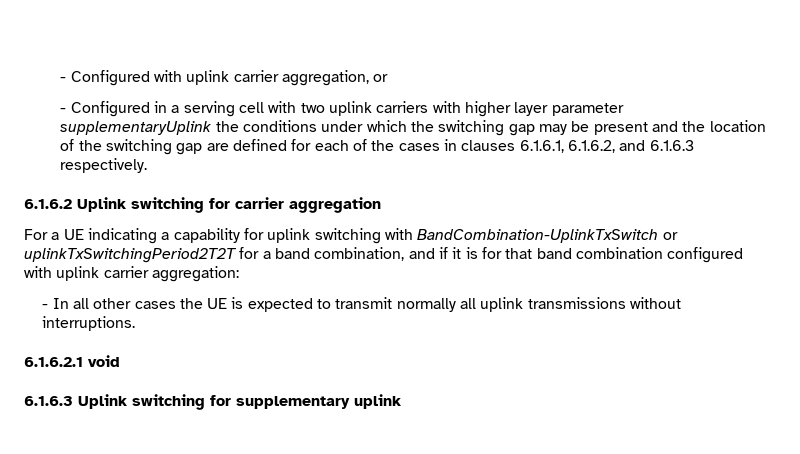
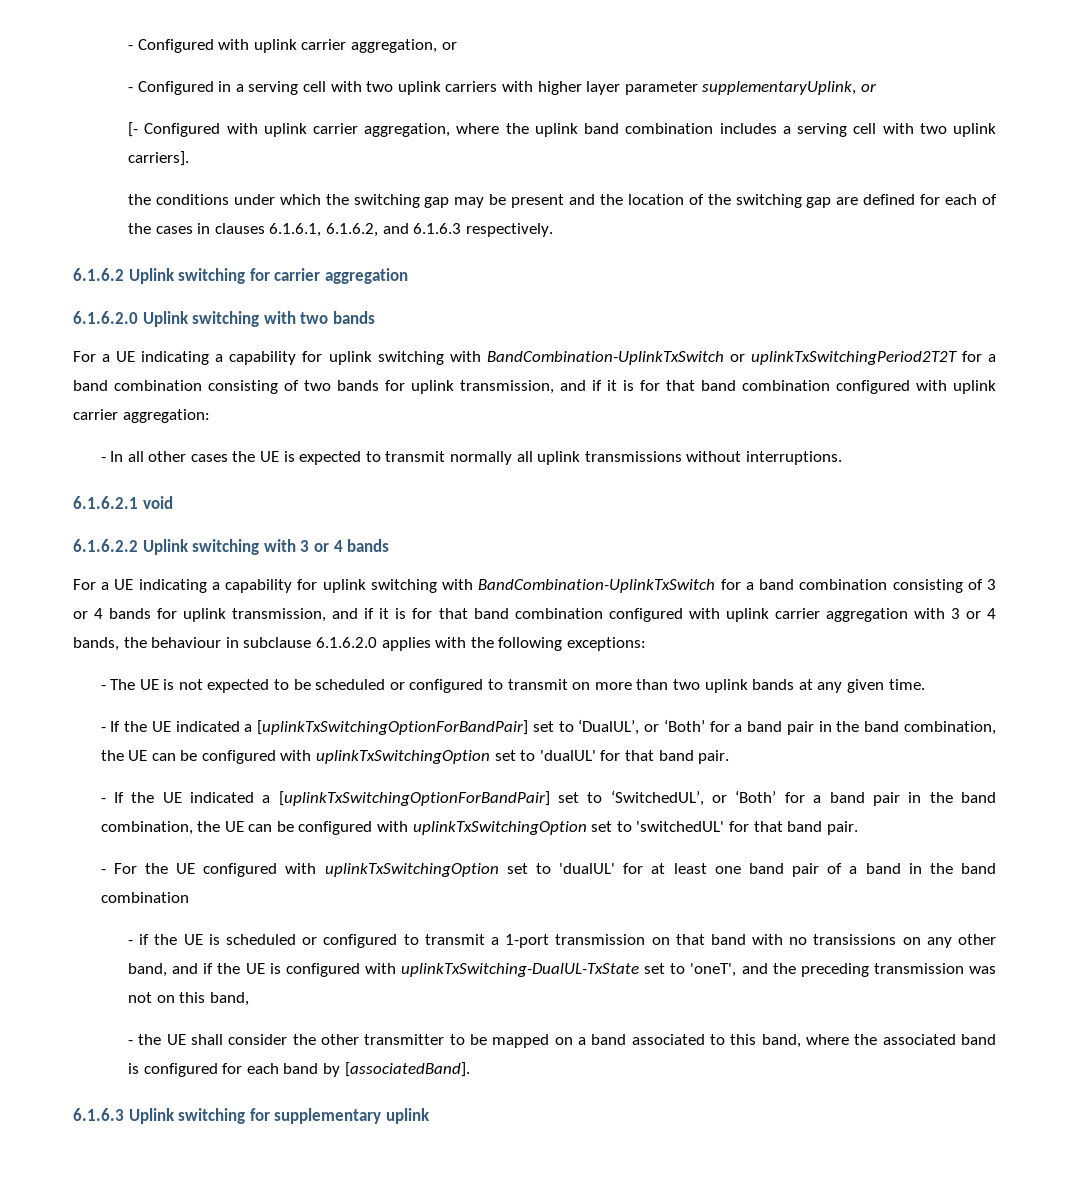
[60,121,212,135] supplementaryUplink -> [702,81,876,95] [128,122,996,137] [128,151,190,166] supplementaryUplink, or // [- Configured with uplink carrier aggregation, where the uplink band combination includes a serving cell with two uplink carriers]. //
(381, 205) none -> [73,311,375,327] // 6.1.6.2.0 Uplink switching with two bands
[314,247,405,261] combination, -> [114,380,554,394] combination consisting of two bands for uplink transmission,
(120, 361) none -> [73,539,390,555] [73,579,997,593] [73,608,996,622] [73,637,646,651] [100,679,925,693] [100,719,996,735] [100,750,730,764] [100,790,996,806] [100,821,858,835] [100,863,997,877] [100,892,189,903] [128,934,996,948] [128,963,997,977] [128,992,249,1006] [128,1034,996,1048] [128,1062,470,1077] // 6.1.6.2.2 Uplink switching with 3 or 4 bands // For a UE indicating a capability for uplink switching with BandCombination-UplinkTxSwitch for a band combination consisting of 3 or 4 bands for uplink transmission, and if it is for that band combination configured with uplink carrier aggregation with 3 or 4 bands, the behaviour in subclause 6.1.6.2.0 applies with the following exceptions: // - The UE is not expected to be scheduled or configured to transmit on more than two uplink bands at any given time. // - If the UE indicated a [uplinkTxSwitchingOptionForBandPair] set to ‘DualUL’, or ‘Both’ for a band pair in the band combination, the UE can be configured with uplinkTxSwitchingOption set to 'dualUL' for that band pair. // - If the UE indicated a [uplinkTxSwitchingOptionForBandPair] set to ‘SwitchedUL’, or ‘Both’ for a band pair in the band combination, the UE can be configured with uplinkTxSwitchingOption set to 'switchedUL' for that band pair. // - For the UE configured with uplinkTxSwitchingOption set to 'dualUL' for at least one band pair of a band in the band combination // - if the UE is scheduled or configured to transmit a 1-port transmission on that band with no transissions on any other band, and if the UE is configured with uplinkTxSwitching-DualUL-TxState set to 'oneT', and the preceding transmission was not on this band, // - the UE shall consider the other transmitter to be mapped on a band associated to this band, where the associated band is configured for each band by [associatedBand].

